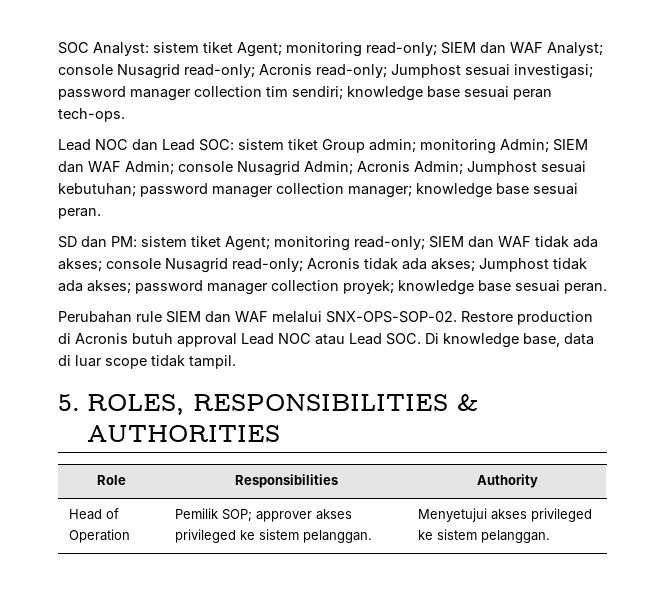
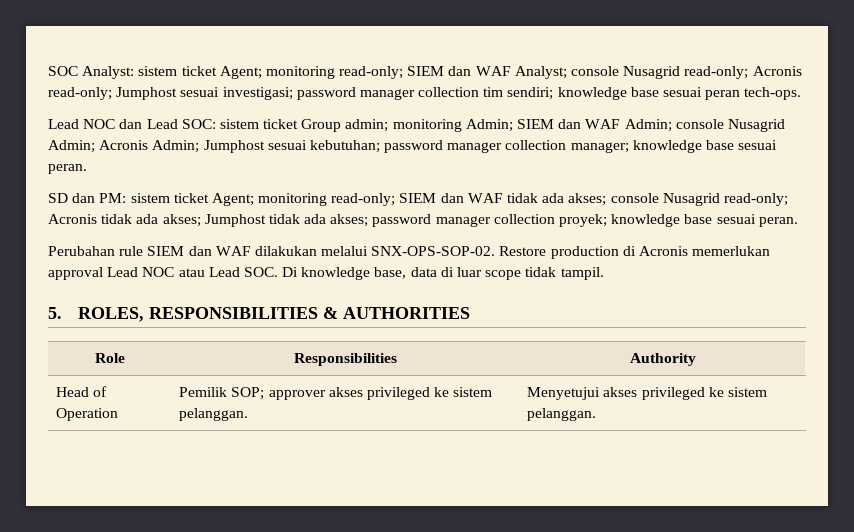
[203,42,233,53] tiket -> [181,66,217,76] ticket
[288,139,318,150] tiket -> [263,119,299,129] ticket
[191,236,221,247] tiket -> [173,193,209,203] ticket
(268, 316) none -> [254,246,317,256] dilakukan
[132,333,173,344] butuh -> [692,246,771,256] memerlukan

